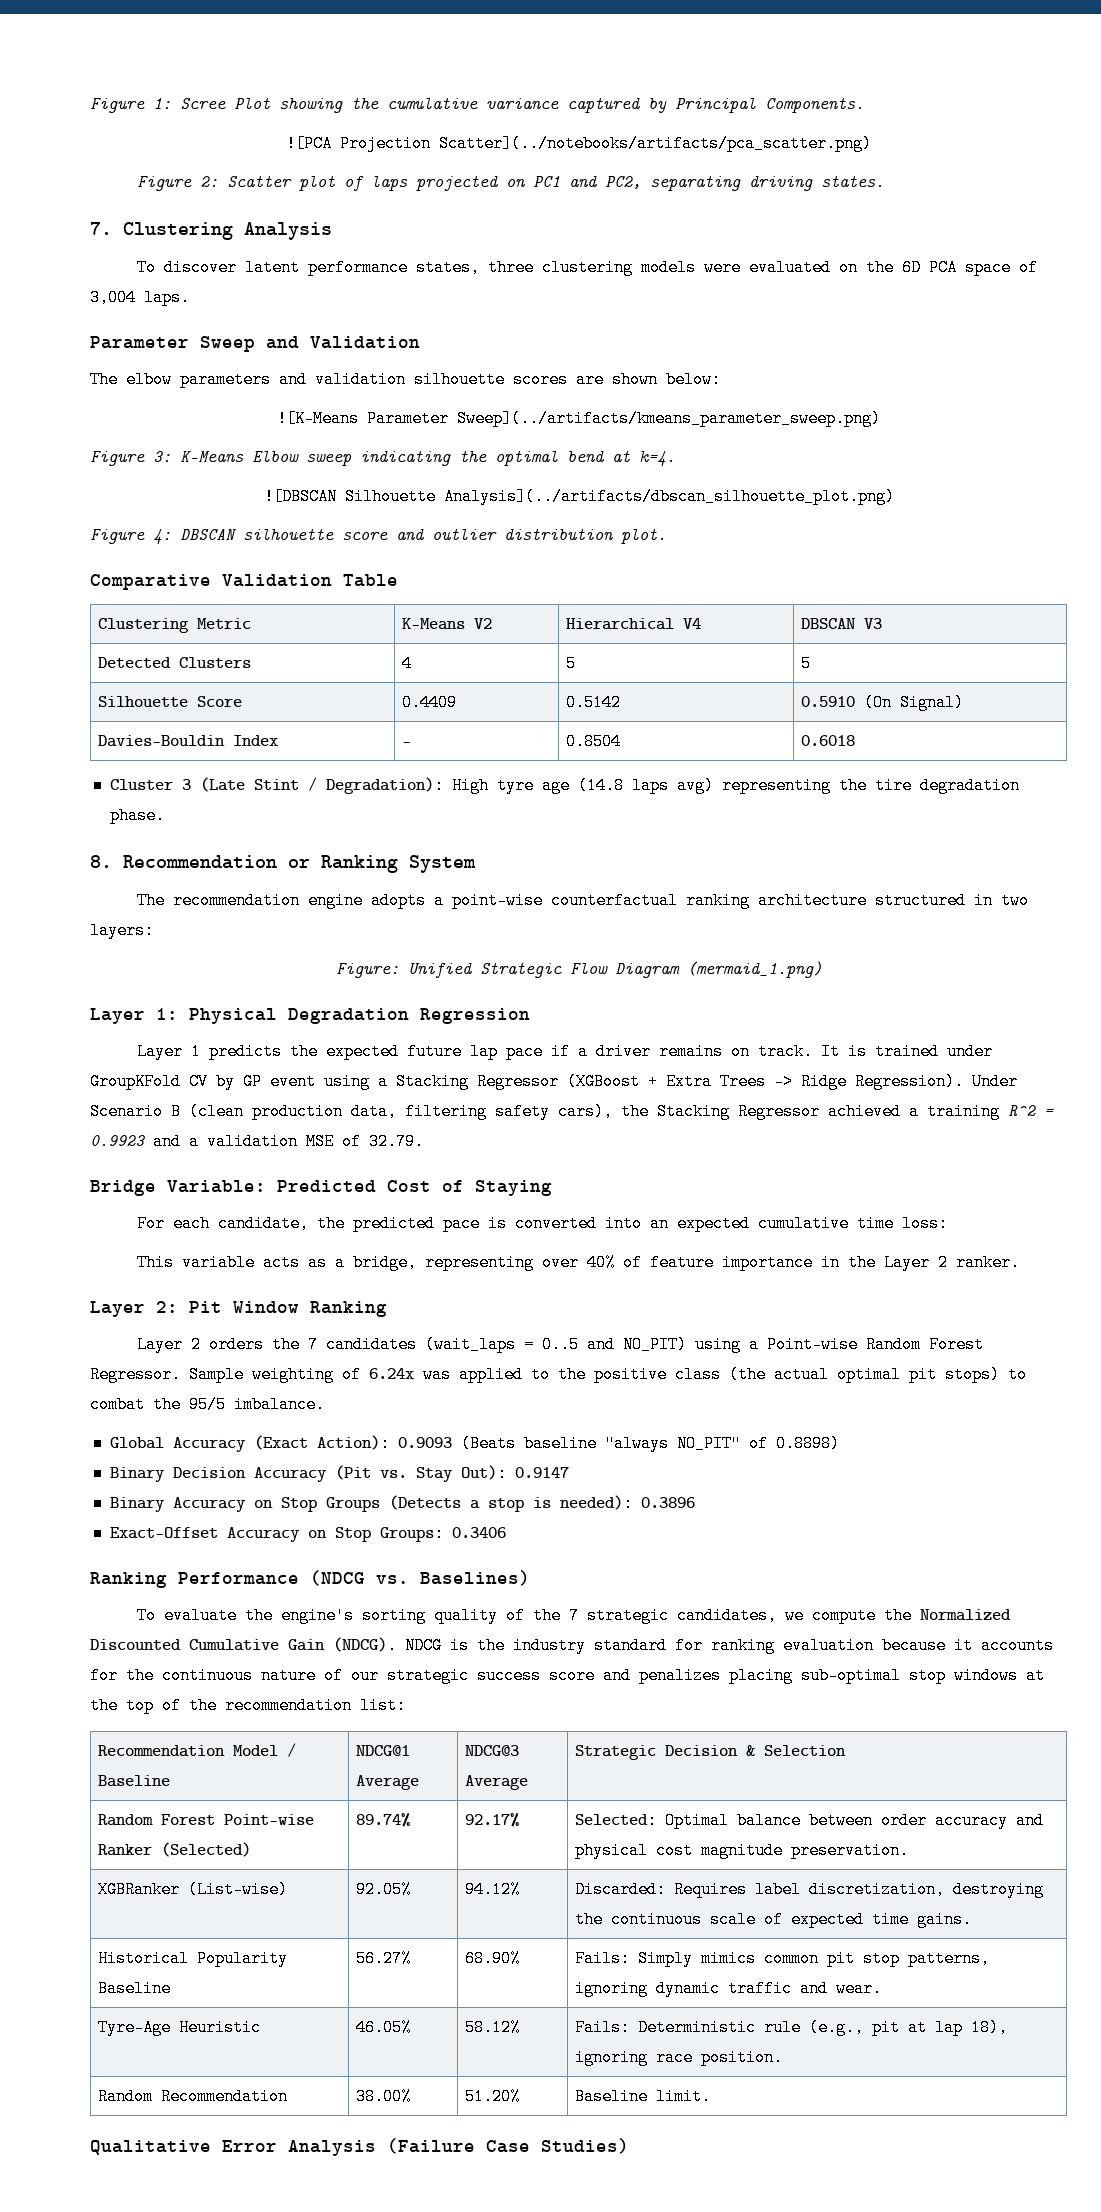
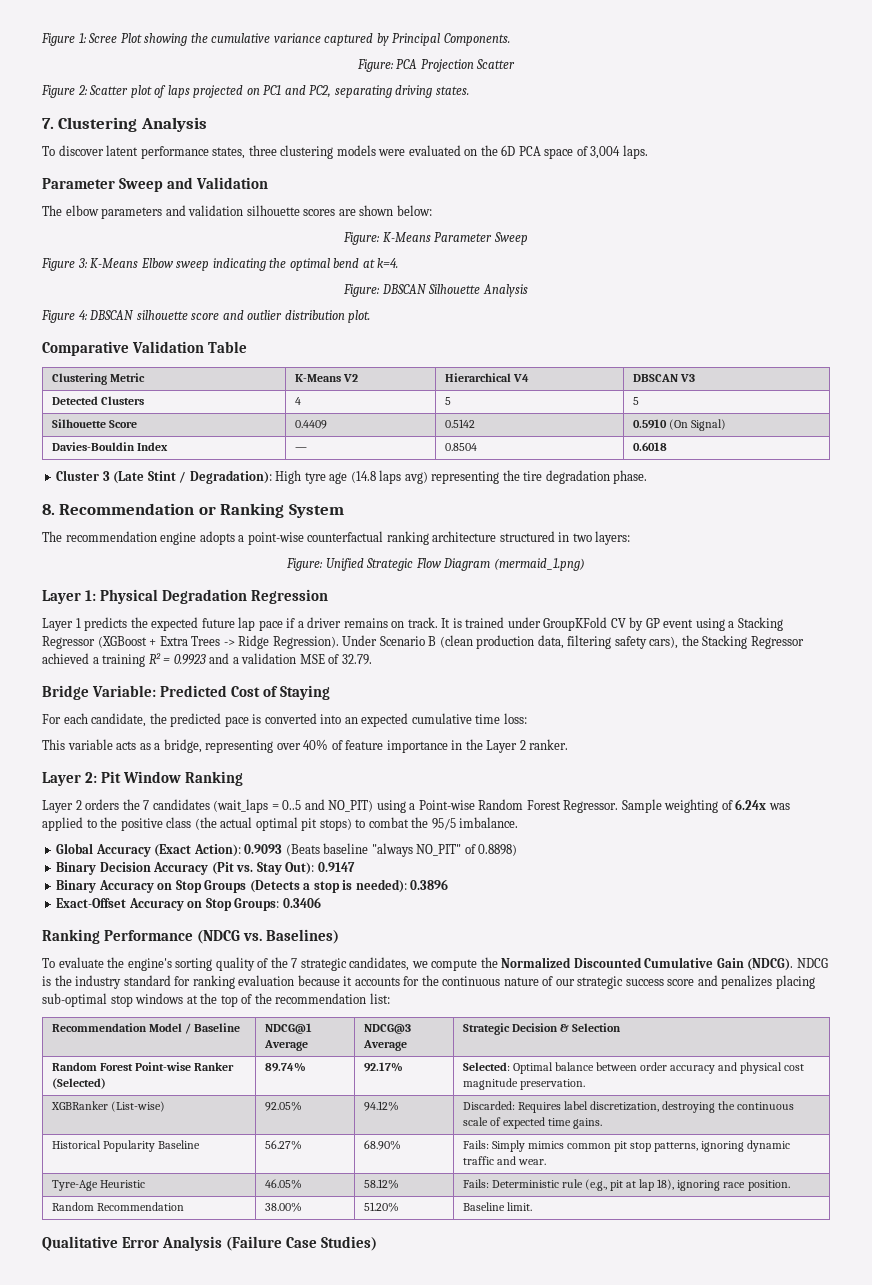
[286,135,872,152] ![PCA Projection Scatter](../notebooks/artifacts/pca_scatter.png) -> [356,59,516,72] Figure: PCA Projection Scatter
[277,410,881,427] ![K-Means Parameter Sweep](../artifacts/kmeans_parameter_sweep.png) -> [343,232,528,245] Figure: K-Means Parameter Sweep
[263,488,895,505] ![DBSCAN Silhouette Analysis](../artifacts/dbscan_silhouette_plot.png) -> [343,284,528,297] Figure: DBSCAN Silhouette Analysis
[1008,1105,1036,1116] R^2 -> [148,653,161,664] R²

